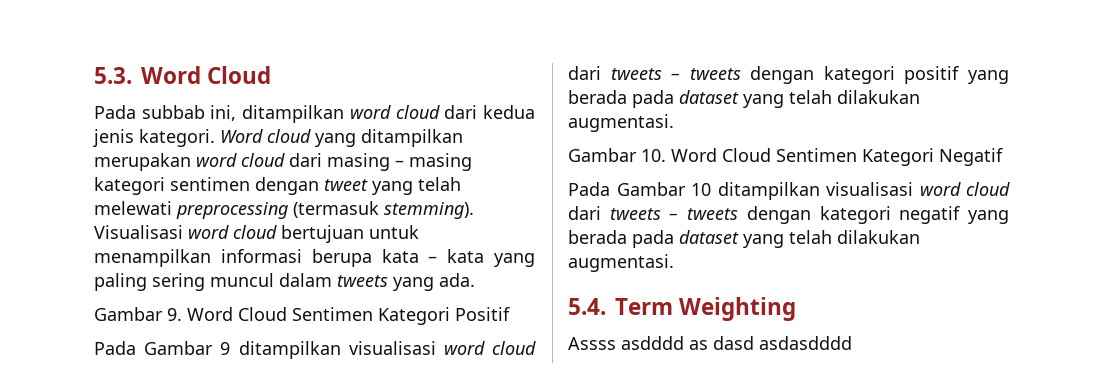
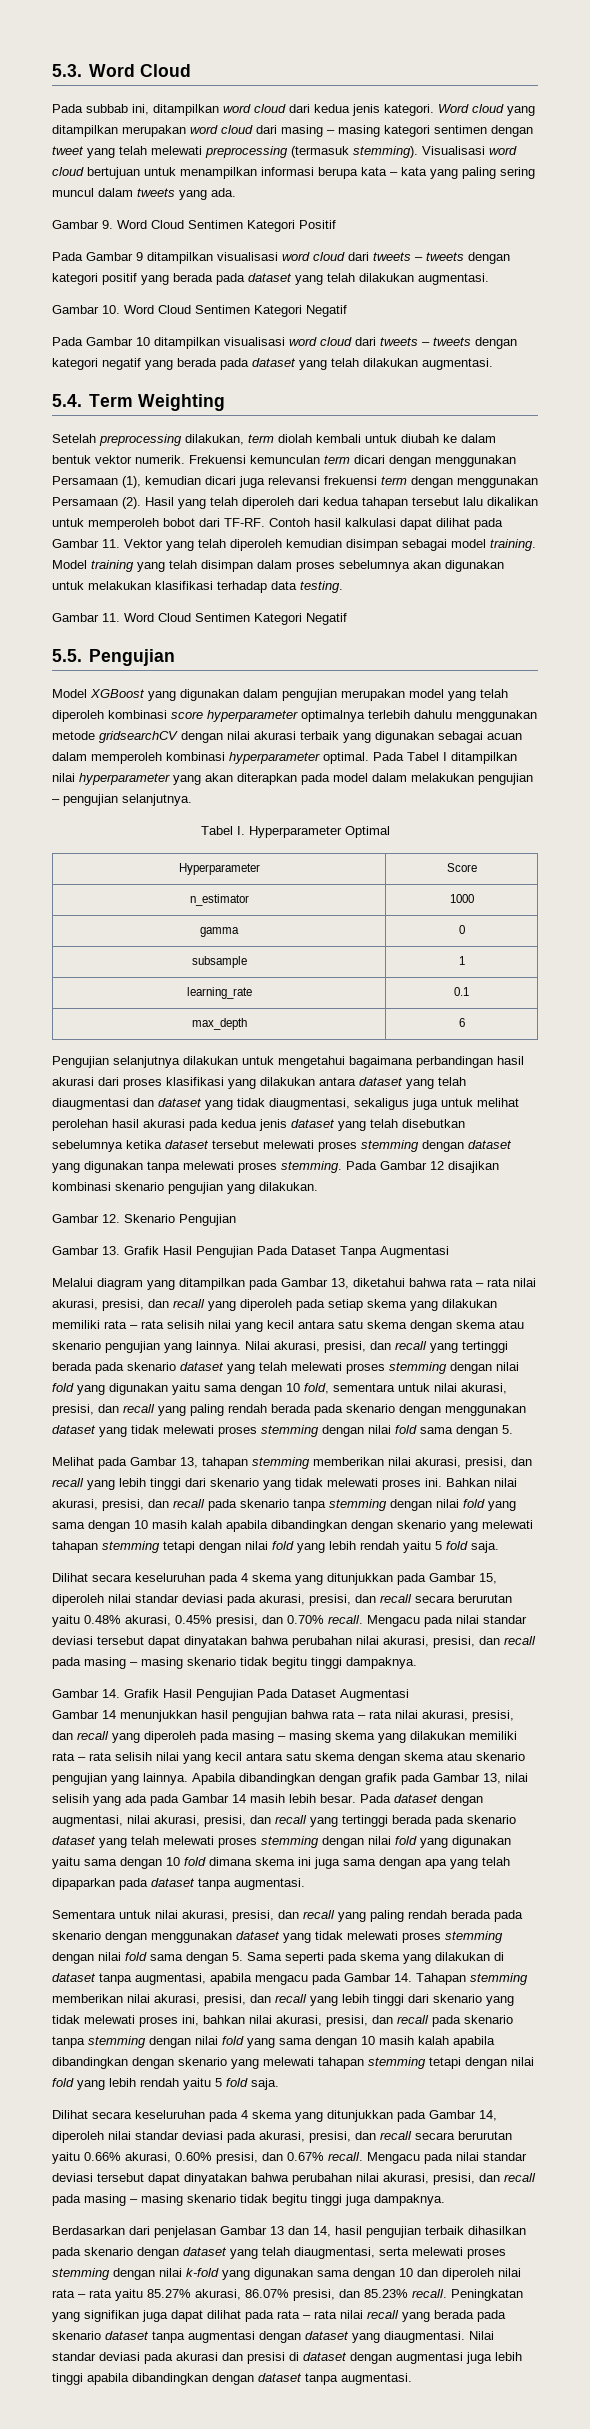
[568,336,852,350] Assss asdddd as dasd asdasdddd -> [52,434,496,446] [52,455,516,467] [52,476,538,488] [52,497,538,509] [52,518,503,530] [52,539,536,551] [52,560,504,572] [52,581,343,593] [52,613,347,625] [52,649,175,666] [52,689,508,701] [52,710,537,722] [52,731,522,743] [52,752,517,764] [52,773,533,785] [52,794,192,806] [200,826,390,838] [178,863,260,875] [446,863,477,872] [189,894,249,906] [449,894,474,903] [200,927,239,937] [458,925,465,934] [191,956,247,968] [458,956,465,965] [186,987,252,999] [454,987,469,996] [191,1018,247,1030] [458,1018,465,1027] [52,1056,524,1068] [52,1077,466,1089] [52,1098,519,1110] [52,1119,465,1131] [52,1140,512,1152] [52,1161,499,1173] [52,1182,318,1194] [52,1214,236,1226] [52,1246,449,1258] [52,1278,536,1290] [52,1299,497,1311] [52,1320,524,1332] [52,1341,508,1353] [52,1362,519,1374] [52,1383,507,1395] [52,1404,526,1416] [52,1425,513,1437] [52,1457,532,1469] [52,1478,517,1490] [52,1499,516,1511] [52,1520,533,1532] [52,1541,499,1553] [52,1573,497,1585] [52,1594,512,1606] [52,1615,527,1627] [52,1636,536,1648] [52,1657,417,1669] [52,1689,409,1701] [52,1710,514,1722] [52,1731,517,1743] [52,1752,525,1764] [52,1773,528,1785] [52,1794,483,1806] [52,1815,516,1827] [52,1836,511,1848] [52,1857,510,1869] [52,1878,305,1890] [52,1910,523,1922] [52,1931,503,1943] [52,1952,504,1964] [52,1973,528,1985] [52,1994,514,2006] [52,2015,513,2027] [52,2036,495,2048] [52,2057,534,2069] [52,2078,279,2090] [52,2110,497,2122] [52,2131,512,2143] [52,2152,527,2164] [52,2173,536,2185] [52,2194,445,2206] [52,2226,526,2238] [52,2247,506,2259] [52,2268,521,2280] [52,2289,523,2301] [52,2310,506,2322] [52,2331,494,2343] [52,2352,522,2364] [52,2373,412,2385] Setelah preprocessing dilakukan, term diolah kembali untuk diubah ke dalam bentuk vektor numerik. Frekuensi kemunculan term dicari dengan menggunakan Persamaan (1), kemudian dicari juga relevansi frekuensi term dengan menggunakan Persamaan (2). Hasil yang telah diperoleh dari kedua tahapan tersebut lalu dikalikan untuk memperoleh bobot dari TF-RF. Contoh hasil kalkulasi dapat dilihat pada Gambar 11. Vektor yang telah diperoleh kemudian disimpan sebagai model training. Model training yang telah disimpan dalam proses sebelumnya akan digunakan untuk melakukan klasifikasi terhadap data testing. // Gambar 11. Word Cloud Sentimen Kategori Negatif // 5.5. Pengujian // Model XGBoost yang digunakan dalam pengujian merupakan model yang telah diperoleh kombinasi score hyperparameter optimalnya terlebih dahulu menggunakan metode gridsearchCV dengan nilai akurasi terbaik yang digunakan sebagai acuan dalam memperoleh kombinasi hyperparameter optimal. Pada Tabel I ditampilkan nilai hyperparameter yang akan diterapkan pada model dalam melakukan pengujian – pengujian selanjutnya. // Tabel I. Hyperparameter Optimal // Hyperparameter | Score // n_estimator | 1000 // gamma | 0 // subsample | 1 // learning_rate | 0.1 // max_depth | 6 // Pengujian selanjutnya dilakukan untuk mengetahui bagaimana perbandingan hasil akurasi dari proses klasifikasi yang dilakukan antara dataset yang telah diaugmentasi dan dataset yang tidak diaugmentasi, sekaligus juga untuk melihat perolehan hasil akurasi pada kedua jenis dataset yang telah disebutkan sebelumnya ketika dataset tersebut melewati proses stemming dengan dataset yang digunakan tanpa melewati proses stemming. Pada Gambar 12 disajikan kombinasi skenario pengujian yang dilakukan. // Gambar 12. Skenario Pengujian // Gambar 13. Grafik Hasil Pengujian Pada Dataset Tanpa Augmentasi // Melalui diagram yang ditampilkan pada Gambar 13, diketahui bahwa rata – rata nilai akurasi, presisi, dan recall yang diperoleh pada setiap skema yang dilakukan memiliki rata – rata selisih nilai yang kecil antara satu skema dengan skema atau skenario pengujian yang lainnya. Nilai akurasi, presisi, dan recall yang tertinggi berada pada skenario dataset yang telah melewati proses stemming dengan nilai fold yang digunakan yaitu sama dengan 10 fold, sementara untuk nilai akurasi, presisi, dan recall yang paling rendah berada pada skenario dengan menggunakan dataset yang tidak melewati proses stemming dengan nilai fold sama dengan 5. // Melihat pada Gambar 13, tahapan stemming memberikan nilai akurasi, presisi, dan recall yang lebih tinggi dari skenario yang tidak melewati proses ini. Bahkan nilai akurasi, presisi, dan recall pada skenario tanpa stemming dengan nilai fold yang sama dengan 10 masih kalah apabila dibandingkan dengan skenario yang melewati tahapan stemming tetapi dengan nilai fold yang lebih rendah yaitu 5 fold saja. // Dilihat secara keseluruhan pada 4 skema yang ditunjukkan pada Gambar 15, diperoleh nilai standar deviasi pada akurasi, presisi, dan recall secara berurutan yaitu 0.48% akurasi, 0.45% presisi, dan 0.70% recall. Mengacu pada nilai standar deviasi tersebut dapat dinyatakan bahwa perubahan nilai akurasi, presisi, dan recall pada masing – masing skenario tidak begitu tinggi dampaknya. // Gambar 14. Grafik Hasil Pengujian Pada Dataset Augmentasi // Gambar 14 menunjukkan hasil pengujian bahwa rata – rata nilai akurasi, presisi, dan recall yang diperoleh pada masing – masing skema yang dilakukan memiliki rata – rata selisih nilai yang kecil antara satu skema dengan skema atau skenario pengujian yang lainnya. Apabila dibandingkan dengan grafik pada Gambar 13, nilai selisih yang ada pada Gambar 14 masih lebih besar. Pada dataset dengan augmentasi, nilai akurasi, presisi, dan recall yang tertinggi berada pada skenario dataset yang telah melewati proses stemming dengan nilai fold yang digunakan yaitu sama dengan 10 fold dimana skema ini juga sama dengan apa yang telah dipaparkan pada dataset tanpa augmentasi. // Sementara untuk nilai akurasi, presisi, dan recall yang paling rendah berada pada skenario dengan menggunakan dataset yang tidak melewati proses stemming dengan nilai fold sama dengan 5. Sama seperti pada skema yang dilakukan di dataset tanpa augmentasi, apabila mengacu pada Gambar 14. Tahapan stemming memberikan nilai akurasi, presisi, dan recall yang lebih tinggi dari skenario yang tidak melewati proses ini, bahkan nilai akurasi, presisi, dan recall pada skenario tanpa stemming dengan nilai fold yang sama dengan 10 masih kalah apabila dibandingkan dengan skenario yang melewati tahapan stemming tetapi dengan nilai fold yang lebih rendah yaitu 5 fold saja. // Dilihat secara keseluruhan pada 4 skema yang ditunjukkan pada Gambar 14, diperoleh nilai standar deviasi pada akurasi, presisi, dan recall secara berurutan yaitu 0.66% akurasi, 0.60% presisi, dan 0.67% recall. Mengacu pada nilai standar deviasi tersebut dapat dinyatakan bahwa perubahan nilai akurasi, presisi, dan recall pada masing – masing skenario tidak begitu tinggi juga dampaknya. // Berdasarkan dari penjelasan Gambar 13 dan 14, hasil pengujian terbaik dihasilkan pada skenario dengan dataset yang telah diaugmentasi, serta melewati proses stemming dengan nilai k-fold yang digunakan sama dengan 10 dan diperoleh nilai rata – rata yaitu 85.27% akurasi, 86.07% presisi, dan 85.23% recall. Peningkatan yang signifikan juga dapat dilihat pada rata – rata nilai recall yang berada pada skenario dataset tanpa augmentasi dengan dataset yang diaugmentasi. Nilai standar deviasi pada akurasi dan presisi di dataset dengan augmentasi juga lebih tinggi apabila dibandingkan dengan dataset tanpa augmentasi.

